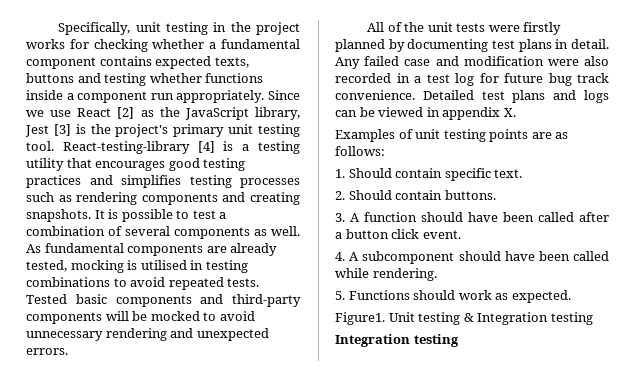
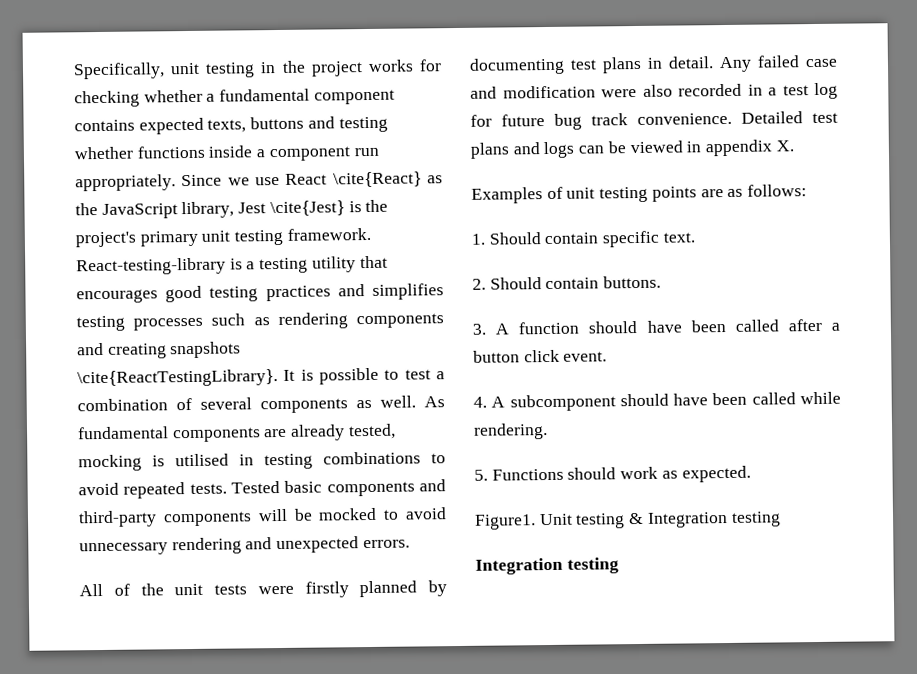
[117,107,135,119] [2] -> [332,171,422,188] \cite{React}
[53,124,71,136] [3] -> [269,200,345,217] \cite{Jest}
[26,141,215,154] tool. React-testing-library [4] -> [286,227,371,241] [76,257,226,276] framework. React-testing-library
[26,209,91,222] snapshots. -> [170,341,242,359] [77,369,278,388] snapshots \cite{ReactTestingLibrary}.

